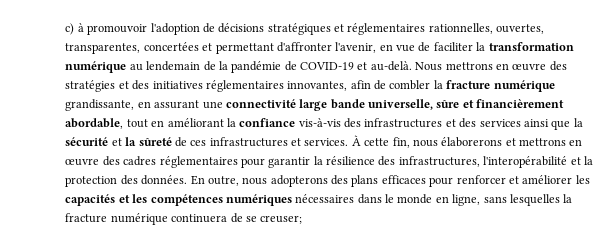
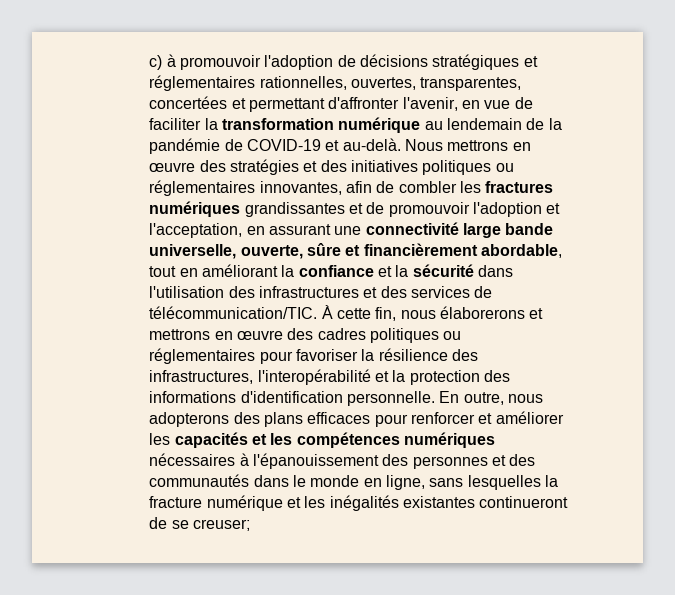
(203, 85) none -> [422,160,514,175] politiques ou
[433,80,555,92] [65,99,135,111] la fracture numérique grandissante, -> [459,181,554,193] [149,201,561,217] [149,223,243,238] les fractures numériques grandissantes et de promouvoir l'adoption et l'acceptation,
(434, 104) none -> [240,245,303,259] ouverte,
[298,118,341,127] vis-à-vis -> [377,264,513,277] [149,286,225,298] et la sécurité dans l'utilisation
[523,118,583,130] [65,137,349,147] ainsi que la sécurité et la sûreté de ces infrastructures et services. -> [474,286,493,298] [149,306,318,319] de télécommunication/TIC.
(157, 161) none -> [369,328,462,343] politiques ou
[268,157,311,168] garantir -> [295,349,358,361] favoriser
[141,175,188,185] données. -> [149,391,435,406] informations d'identification personnelle.
(355, 198) none -> [239,453,536,469] [149,474,250,487] à l'épanouissement des personnes et des communautés
[171,214,228,223] continuera -> [286,495,569,511] et les inégalités existantes continueront

